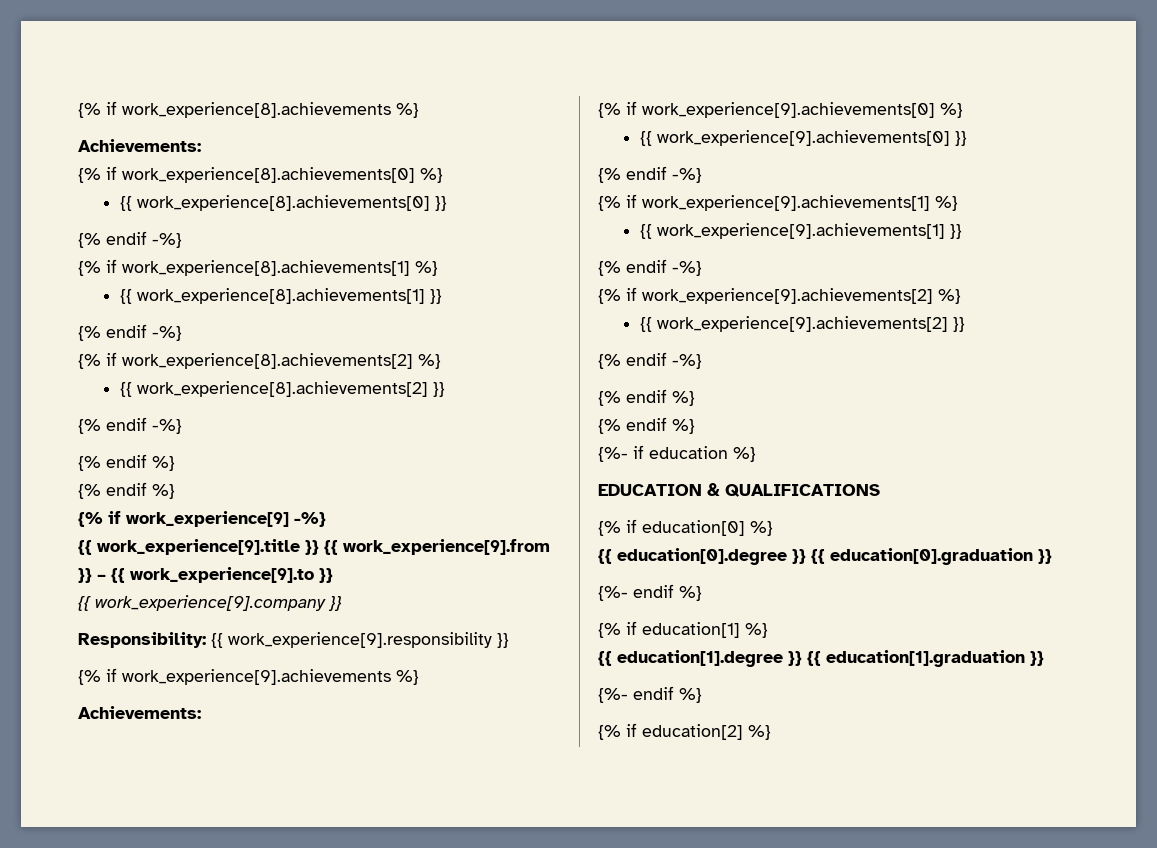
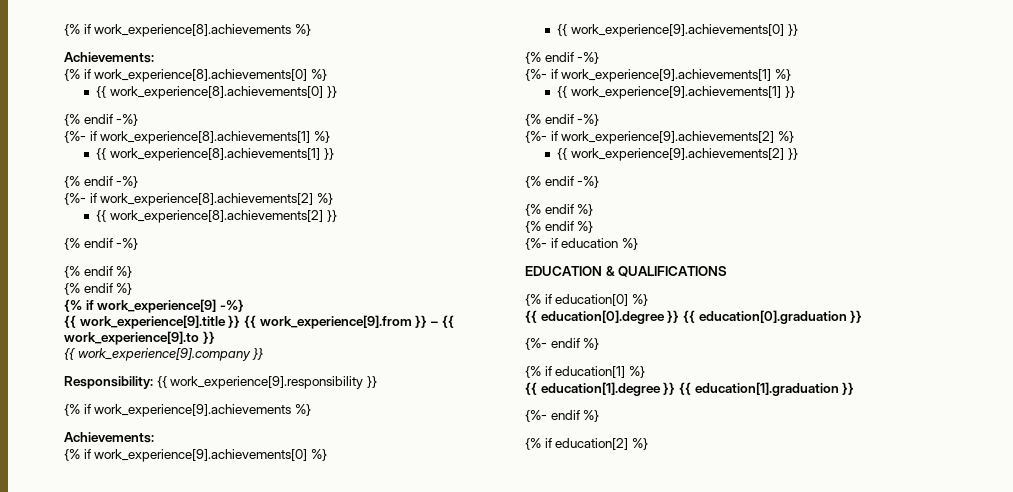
[78,261,101,276] {% -> [64,131,86,143] {%-
[78,354,101,369] {% -> [64,193,86,205] {%-
[598,196,621,211] {% -> [525,69,547,81] {%-
[598,289,621,304] {% -> [525,131,547,143] {%-

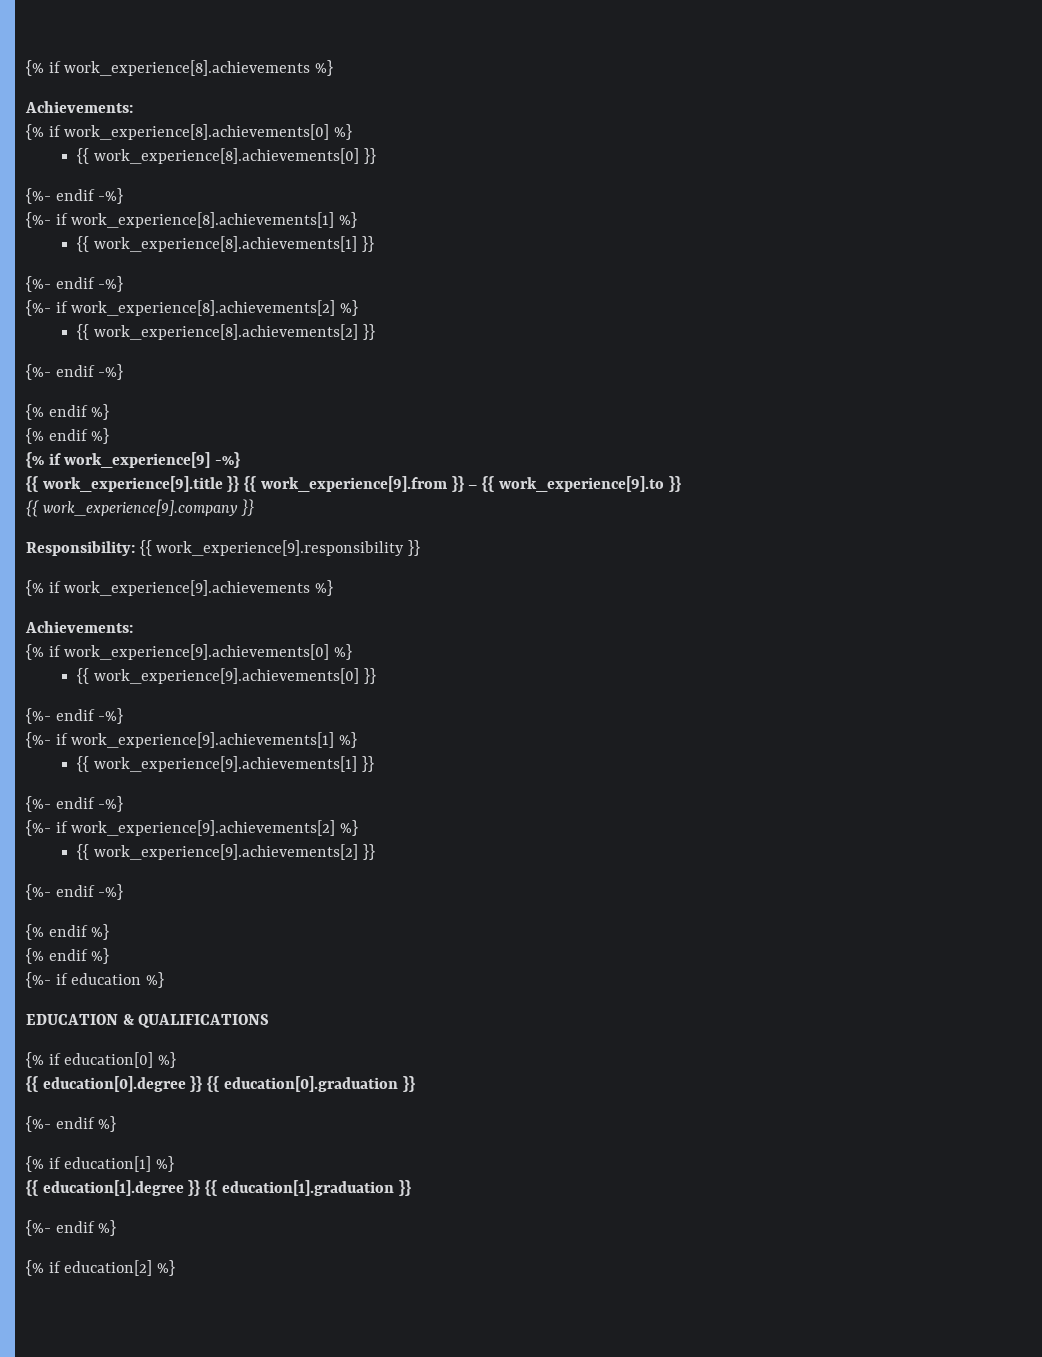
[64,114,80,126] {% -> [26,188,51,204] {%-
[64,176,80,188] {% -> [26,276,51,292] {%-
[64,238,80,250] {% -> [26,364,51,380] {%-
[525,52,541,64] {% -> [26,708,51,724] {%-
[525,114,541,126] {% -> [26,796,51,812] {%-
[525,176,541,188] {% -> [26,884,51,900] {%-

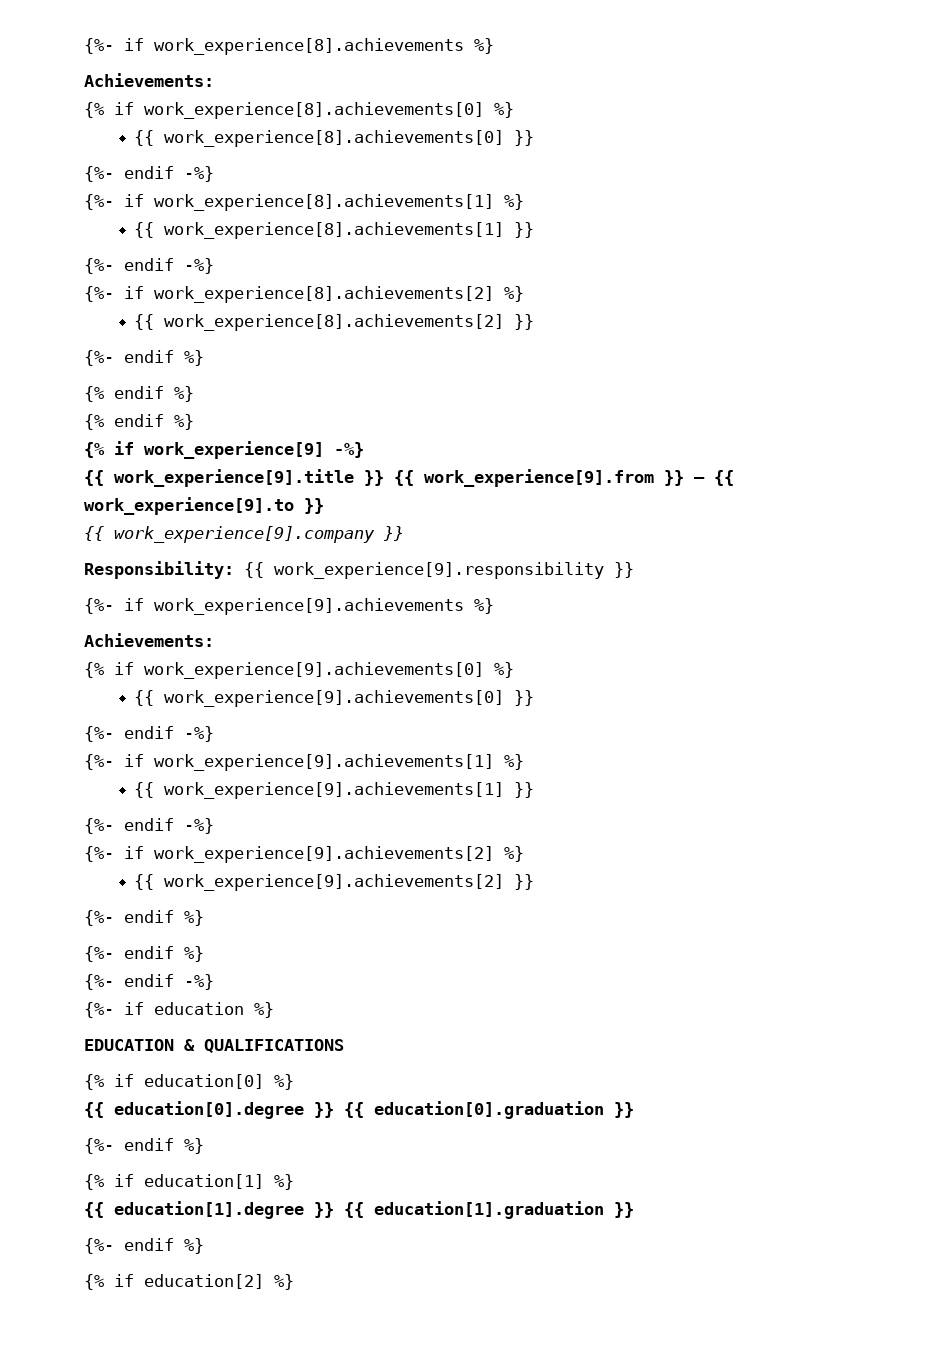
[26,60,44,76] {% -> [84,38,114,54] {%-
[98,364,124,380] -%} -> [184,350,204,366] %}
[26,580,44,596] {% -> [84,598,114,614] {%-
[98,884,124,900] [26,924,110,940] [26,948,110,964] -%} // {% endif %} // {% endif %} -> [184,910,204,926] [84,946,204,962] [84,974,214,990] %} // {%- endif %} // {%- endif -%}

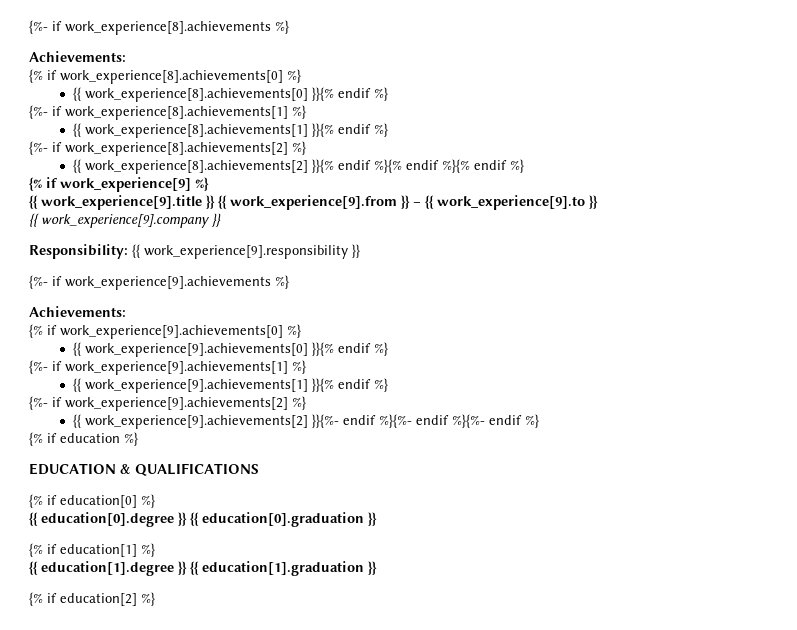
[514,130,535,146] [84,166,214,182] }} // {%- endif -%} -> [312,87,389,101] }}{% endif %}
[514,222,535,238] [84,258,214,274] }} // {%- endif -%} -> [312,123,389,137] }}{% endif %}
[514,314,535,330] [84,350,204,366] [84,386,194,402] [84,414,104,430] }} // {%- endif %} // {% endif %} // {% -> [312,159,471,173] }}{% endif %}{% endif %}{%
[334,442,364,458] -%} -> [195,177,209,191] %}
[514,690,535,706] [84,726,214,742] }} // {%- endif -%} -> [312,342,389,356] }}{% endif %}
[514,782,535,798] [84,818,214,834] }} // {%- endif -%} -> [312,378,389,392] }}{% endif %}
[514,874,535,890] [84,910,204,926] [84,946,204,962] [84,974,214,990] [84,1002,114,1018] }} // {%- endif %} // {%- endif %} // {%- endif -%} // {%- -> [312,414,540,428] [29,432,43,446] }}{%- endif %}{%- endif %}{%- endif %} // {%
[84,1138,204,1154] // {%- endif %} -> (377, 519) none
[84,1238,204,1254] // {%- endif %} -> (377, 568) none

